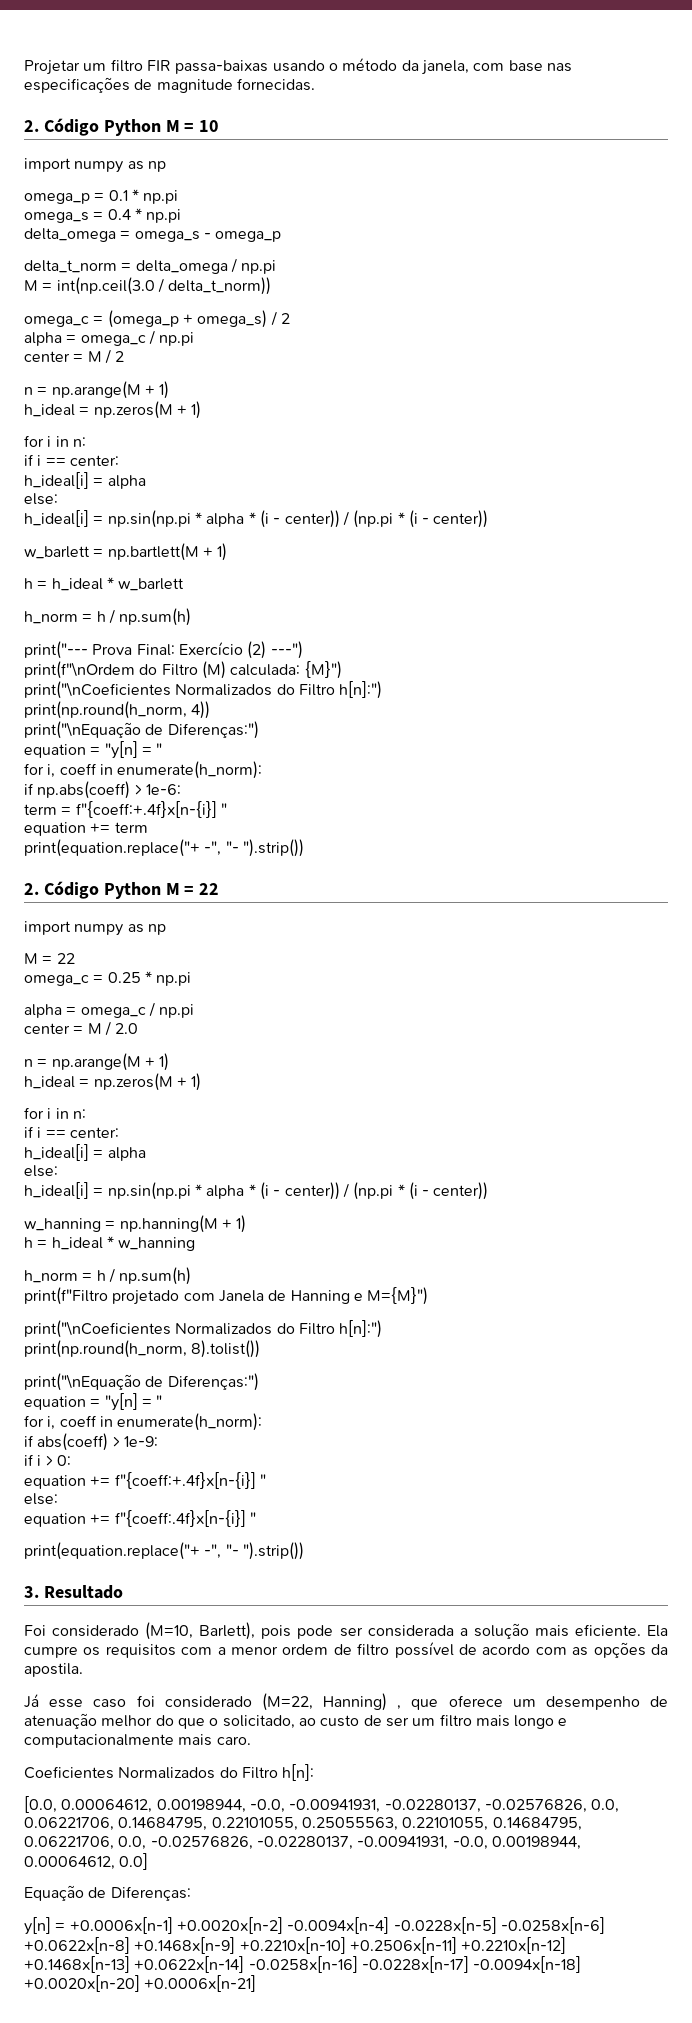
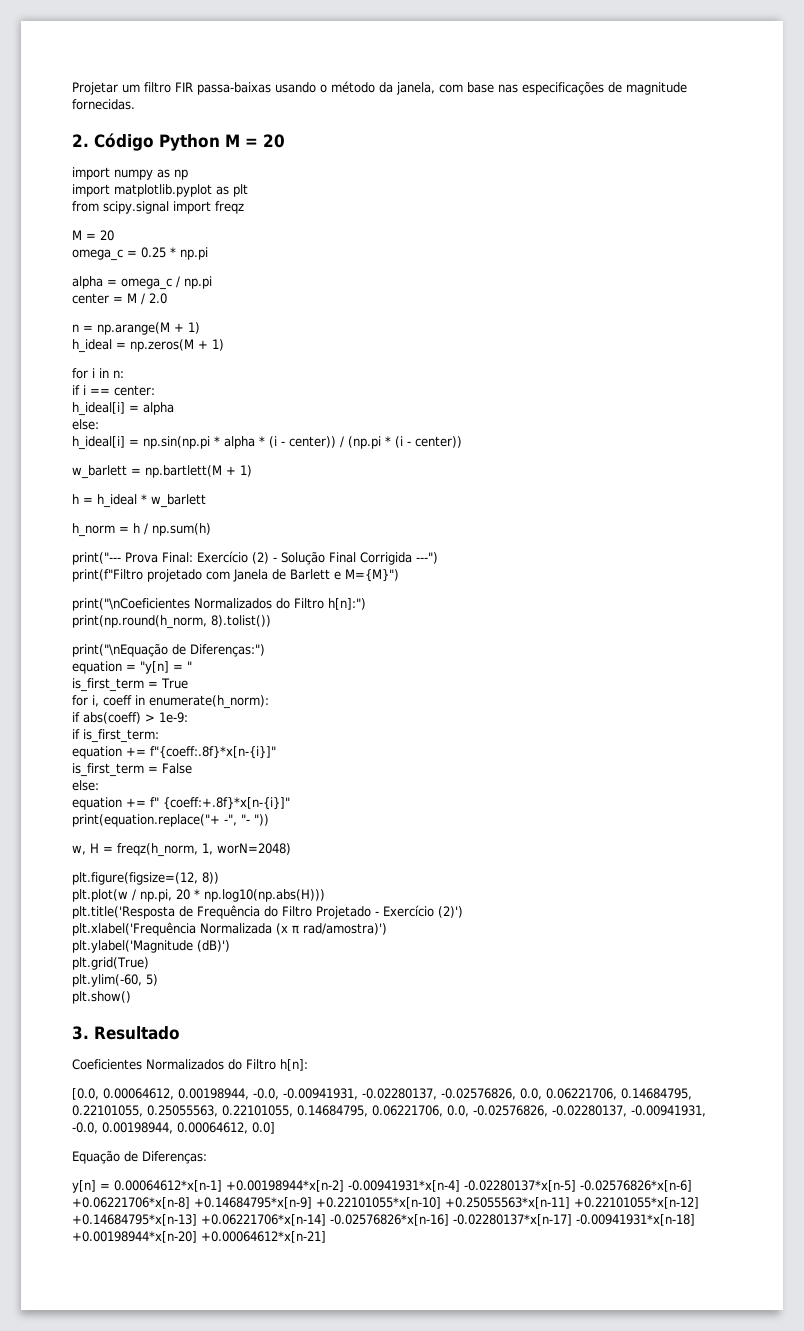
[199,120,220,132] [24,158,166,173] [24,189,179,204] [24,208,182,223] [24,228,282,242] [24,258,277,274] [24,277,272,295] [24,310,290,328] [24,330,195,346] [24,349,125,364] 10 // import numpy as np // omega_p = 0.1 * np.pi // omega_s = 0.4 * np.pi // delta_omega = omega_s - omega_p // delta_t_norm = delta_omega / np.pi // M = int(np.ceil(3.0 / delta_t_norm)) // omega_c = (omega_p + omega_s) / 2 // alpha = omega_c / np.pi // center = M / 2 -> [263,134,285,148] [72,167,188,180] [72,184,248,197] [72,201,244,214] [72,230,114,241] [72,247,208,261] [72,276,212,290] [72,293,167,305] 20 // import numpy as np // import matplotlib.pyplot as plt // from scipy.signal import freqz // M = 20 // omega_c = 0.25 * np.pi // alpha = omega_c / np.pi // center = M / 2.0
[270,641,303,659] [24,661,342,679] [24,681,383,699] [24,701,211,719] [24,721,259,739] [24,741,163,759] [24,761,263,779] [24,781,181,799] [24,801,227,818] [24,822,148,836] [24,839,304,857] [24,881,220,899] [24,921,166,936] [24,953,75,964] [24,971,192,986] [24,1002,195,1018] [24,1021,139,1036] [24,1053,170,1071] [24,1073,202,1091] [24,1107,86,1119] [24,1126,119,1138] [24,1144,146,1161] [24,1165,58,1177] [24,1182,489,1200] [24,1215,247,1233] [24,1236,196,1251] [24,1267,192,1285] ---") // print(f"\nOrdem do Filtro (M) calculada: {M}") // print("\nCoeficientes Normalizados do Filtro h[n]:") // print(np.round(h_norm, 4)) // print("\nEquação de Diferenças:") // equation = "y[n] = " // for i, coeff in enumerate(h_norm): // if np.abs(coeff) > 1e-6: // term = f"{coeff:+.4f}x[n-{i}] " // equation += term // print(equation.replace("+ -", "- ").strip()) // 2. Código Python M = 22 // import numpy as np // M = 22 // omega_c = 0.25 * np.pi // alpha = omega_c / np.pi // center = M / 2.0 // n = np.arange(M + 1) // h_ideal = np.zeros(M + 1) // for i in n: // if i == center: // h_ideal[i] = alpha // else: // h_ideal[i] = np.sin(np.pi * alpha * (i - center)) / (np.pi * (i - center)) // w_hanning = np.hanning(M + 1) // h = h_ideal * w_hanning // h_norm = h / np.sum(h) -> [273,551,438,565] - Solução Final Corrigida ---")
[290,1290,350,1304] Hanning -> [290,569,330,580] Barlett
(163, 1401) none -> [72,678,188,692] // is_first_term = True
[37,1455,71,1466] [24,1472,266,1489] i > 0: // equation += f"{coeff:+.4f}x[n-{i}] " -> [83,729,159,743] [72,746,276,759] [72,763,192,777] is_first_term: // equation += f"{coeff:.8f}*x[n-{i}]" // is_first_term = False
[114,1510,256,1527] [24,1542,304,1560] [24,1585,123,1599] [24,1622,668,1640] [24,1642,668,1658] [24,1663,83,1677] [24,1693,668,1711] [24,1713,568,1729] [24,1734,251,1748] f"{coeff:.4f}x[n-{i}] " // print(equation.replace("+ -", "- ").strip()) // 3. Resultado // Foi considerado (M=10, Barlett), pois pode ser considerada a solução mais eficiente. Ela cumpre os requisitos com a menor ordem de filtro possível de acordo com as opções da apostila. // Já esse caso foi considerado (M=22, Hanning) , que oferece um desempenho de atenuação melhor do que o solicitado, ao custo de ser um filtro mais longo e computacionalmente mais caro. -> [150,797,290,810] [72,814,269,827] [72,843,291,857] [72,872,219,885] [72,889,325,902] [72,905,463,919] [72,922,387,936] [72,940,230,953] [72,957,149,970] [72,974,158,987] [72,991,131,1004] [72,1026,180,1040] f" {coeff:+.8f}*x[n-{i}]" // print(equation.replace("+ -", "- ")) // w, H = freqz(h_norm, 1, worN=2048) // plt.figure(figsize=(12, 8)) // plt.plot(w / np.pi, 20 * np.log10(np.abs(H))) // plt.title('Resposta de Frequência do Filtro Projetado - Exercício (2)') // plt.xlabel('Frequência Normalizada (x π rad/amostra)') // plt.ylabel('Magnitude (dB)') // plt.grid(True) // plt.ylim(-60, 5) // plt.show() // 3. Resultado
[69,1917,605,1934] [24,1937,567,1954] [24,1956,582,1973] [24,1975,257,1992] +0.0006x[n-1] +0.0020x[n-2] -0.0094x[n-4] -0.0228x[n-5] -0.0258x[n-6] +0.0622x[n-8] +0.1468x[n-9] +0.2210x[n-10] +0.2506x[n-11] +0.2210x[n-12] +0.1468x[n-13] +0.0622x[n-14] -0.0258x[n-16] -0.0228x[n-17] -0.0094x[n-18] +0.0020x[n-20] +0.0006x[n-21] -> [114,1180,692,1192] [72,1197,699,1209] [72,1214,695,1226] [72,1231,326,1243] 0.00064612*x[n-1] +0.00198944*x[n-2] -0.00941931*x[n-4] -0.02280137*x[n-5] -0.02576826*x[n-6] +0.06221706*x[n-8] +0.14684795*x[n-9] +0.22101055*x[n-10] +0.25055563*x[n-11] +0.22101055*x[n-12] +0.14684795*x[n-13] +0.06221706*x[n-14] -0.02576826*x[n-16] -0.02280137*x[n-17] -0.00941931*x[n-18] +0.00198944*x[n-20] +0.00064612*x[n-21]

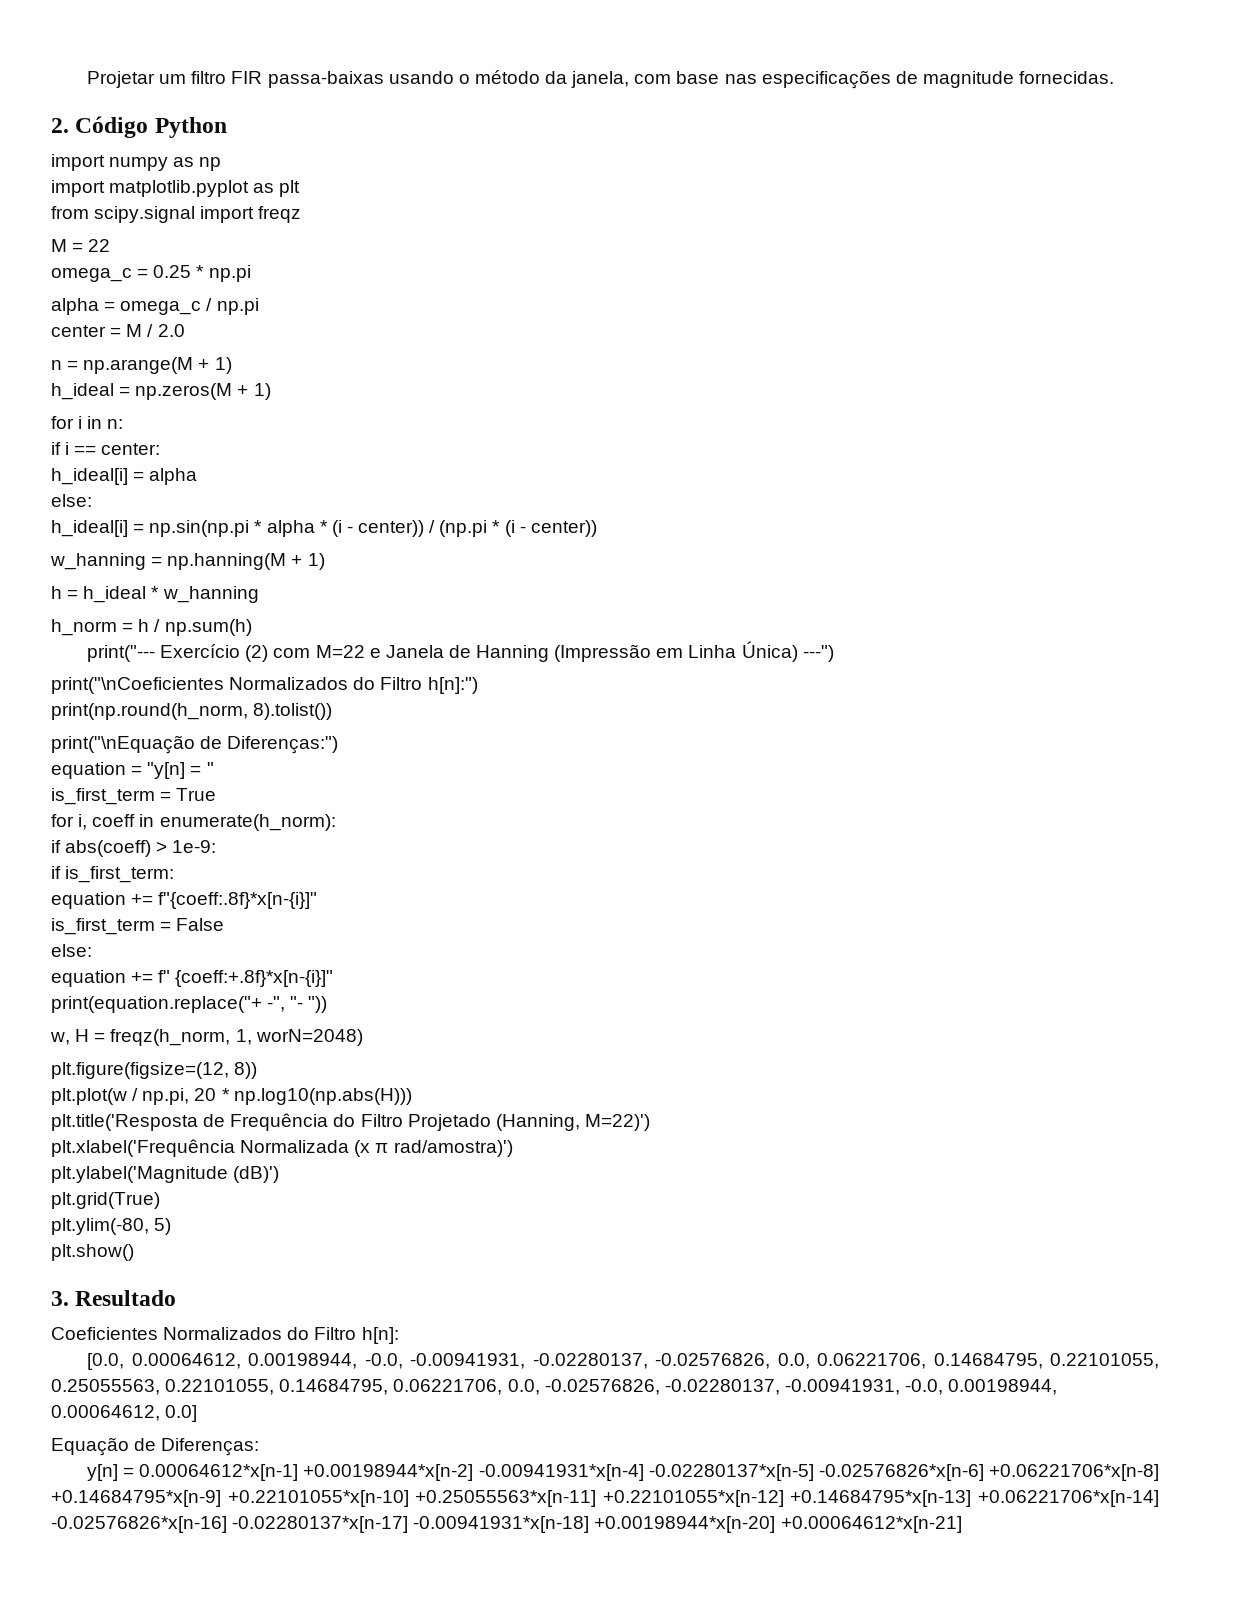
[225,134,285,148] M = 20 -> (227, 127) none
[100,230,114,241] 20 -> [88,239,111,252] 22
[72,465,222,479] w_barlett = np.bartlett(M -> [50,553,287,570] w_hanning = np.hanning(M
[151,494,206,508] w_barlett -> [162,586,259,603] w_hanning
[125,551,438,565] [72,569,399,582] Prova Final: Exercício (2) - Solução Final Corrigida ---") // print(f"Filtro projetado com Janela de Barlett e M={M}") -> [160,641,834,662] Exercício (2) com M=22 e Janela de Hanning (Impressão em Linha Única) ---")
[375,905,463,918] - Exercício (2)') -> [495,1114,650,1131] (Hanning, M=22)')
[72,974,142,987] plt.ylim(-60, -> [51,1218,149,1235] plt.ylim(-80,

